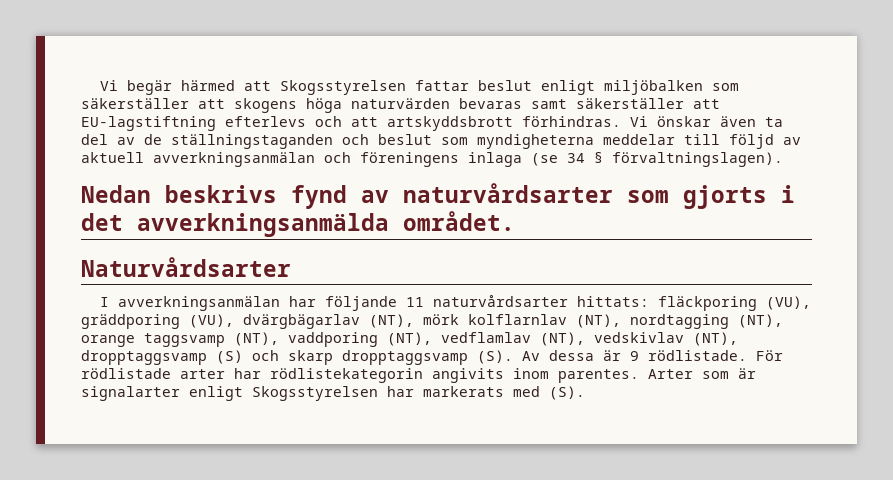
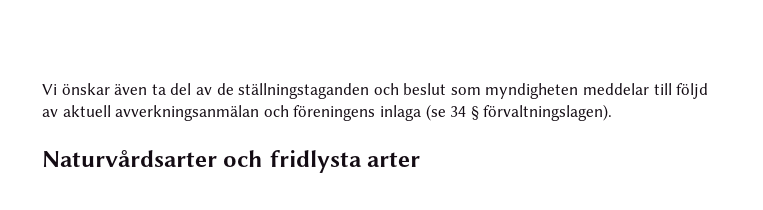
[100,80,740,95] [81,98,720,113] [81,116,648,131] Vi begär härmed att Skogsstyrelsen fattar beslut enligt miljöbalken som säkerställer att skogens höga naturvärden bevaras samt säkerställer att EU-lagstiftning efterlevs och att artskyddsbrott förhindras. Vi -> [42,84,57,95] Vi
[477,134,594,149] myndigheterna -> [485,83,579,99] myndigheten
[81,183,795,209] [81,211,515,237] [81,257,291,277] [100,295,812,311] [81,314,783,329] [81,332,738,347] [81,350,783,365] [81,368,756,383] [81,386,585,401] Nedan beskrivs fynd av naturvårdsarter som gjorts i det avverkningsanmälda området. // Naturvårdsarter // I avverkningsanmälan har följande 11 naturvårdsarter hittats: fläckporing (VU), gräddporing (VU), dvärgbägarlav (NT), mörk kolflarnlav (NT), nordtagging (NT), orange taggsvamp (NT), vaddporing (NT), vedflamlav (NT), vedskivlav (NT), dropptaggsvamp (S) och skarp dropptaggsvamp (S). Av dessa är 9 rödlistade. För rödlistade arter har rödlistekategorin angivits inom parentes. Arter som är signalarter enligt Skogsstyrelsen har markerats med (S). -> [42,150,421,173] Naturvårdsarter och fridlysta arter

